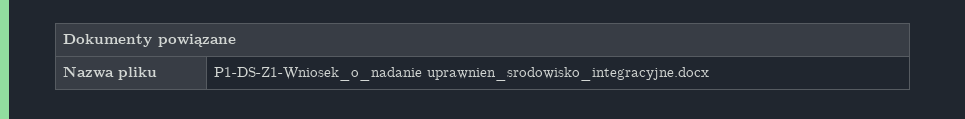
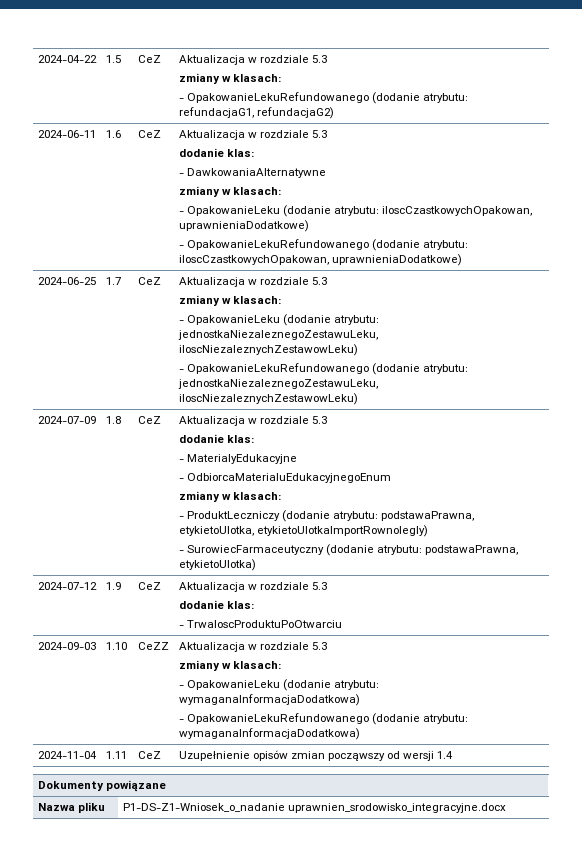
(62, 40) none -> [37,55,97,63] [105,55,121,63] [137,55,161,63] [178,55,328,65] [178,73,282,84] [178,92,469,104] [178,107,334,119] [37,130,96,138] [105,130,121,138] [137,130,161,138] [178,130,328,140] [178,148,254,157] [178,168,326,178] [178,186,282,197] [178,205,533,217] [178,220,309,232] [178,239,469,251] [178,254,462,266] [37,277,96,285] [105,277,121,285] [137,277,161,285] [178,277,328,287] [178,295,282,306] [178,314,380,326] [177,330,378,340] [178,344,358,356] [178,363,469,375] [177,379,378,389] [178,393,358,405] [37,416,96,424] [105,416,121,424] [137,416,161,424] [178,416,328,426] [178,434,254,443] [178,454,297,464] [178,473,391,483] [178,491,282,502] [178,510,475,522] [178,525,428,537] [178,544,519,556] [178,559,256,571] [37,582,97,590] [105,582,121,590] [137,582,161,590] [178,582,328,592] [178,600,254,609] [178,620,342,628] [37,642,96,650] [105,642,127,650] [137,642,169,650] [178,642,328,652] [178,660,282,671] [178,679,380,691] [178,694,360,706] [178,713,469,725] [178,728,360,740] [37,751,97,759] [105,751,127,759] [137,751,161,759] [178,750,454,761] 2024-04-22 | 1.5 | CeZ | Aktualizacja w rozdziale 5.3 // zmiany w klasach: // - OpakowanieLekuRefundowanego (dodanie atrybutu: refundacjaG1, refundacjaG2) // 2024-06-11 | 1.6 | CeZ | Aktualizacja w rozdziale 5.3 // dodanie klas: // - DawkowaniaAlternatywne // zmiany w klasach: // - OpakowanieLeku (dodanie atrybutu: iloscCzastkowychOpakowan, uprawnieniaDodatkowe) // - OpakowanieLekuRefundowanego (dodanie atrybutu: iloscCzastkowychOpakowan, uprawnieniaDodatkowe) // 2024-06-25 | 1.7 | CeZ | Aktualizacja w rozdziale 5.3 // zmiany w klasach: // - OpakowanieLeku (dodanie atrybutu: jednostkaNiezaleznegoZestawuLeku, iloscNiezaleznychZestawowLeku) // - OpakowanieLekuRefundowanego (dodanie atrybutu: jednostkaNiezaleznegoZestawuLeku, iloscNiezaleznychZestawowLeku) // 2024-07-09 | 1.8 | CeZ | Aktualizacja w rozdziale 5.3 // dodanie klas: // - MaterialyEdukacyjne // - OdbiorcaMaterialuEdukacyjnegoEnum // zmiany w klasach: // - ProduktLeczniczy (dodanie atrybutu: podstawaPrawna, etykietoUlotka, etykietoUlotkaImportRownolegly) // - SurowiecFarmaceutyczny (dodanie atrybutu: podstawaPrawna, etykietoUlotka) // 2024-07-12 | 1.9 | CeZ | Aktualizacja w rozdziale 5.3 // dodanie klas: // - TrwaloscProduktuPoOtwarciu // 2024-09-03 | 1.10 | CeZZ | Aktualizacja w rozdziale 5.3 // zmiany w klasach: // - OpakowanieLeku (dodanie atrybutu: wymaganaInformacjaDodatkowa) // - OpakowanieLekuRefundowanego (dodanie atrybutu: wymaganaInformacjaDodatkowa) // 2024-11-04 | 1.11 | CeZ | Uzupełnienie opisów zmian począwszy od wersji 1.4 //

